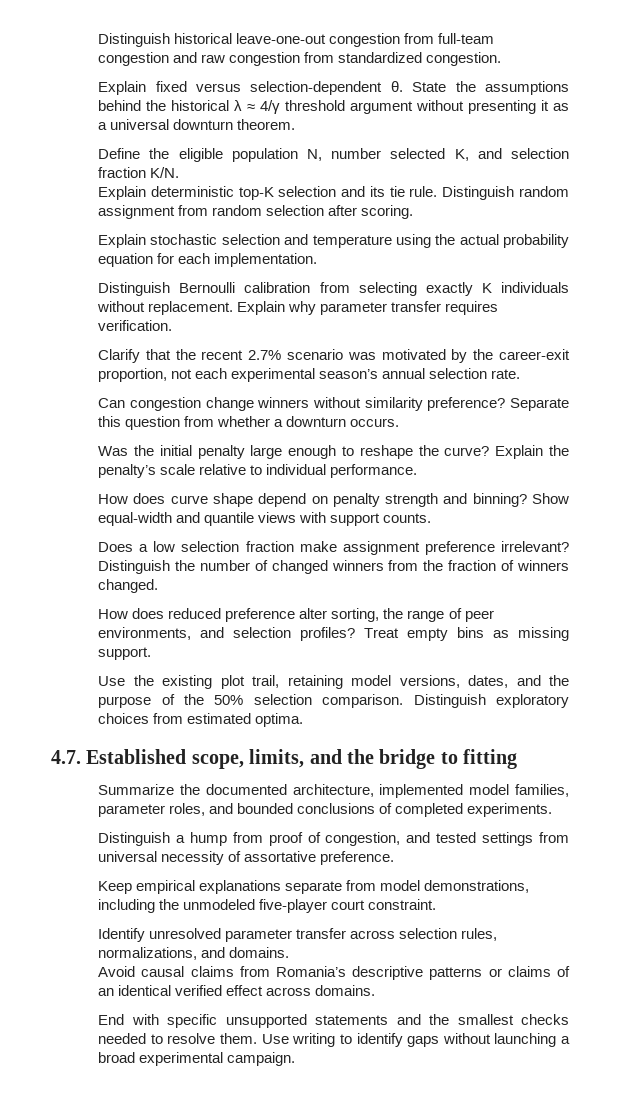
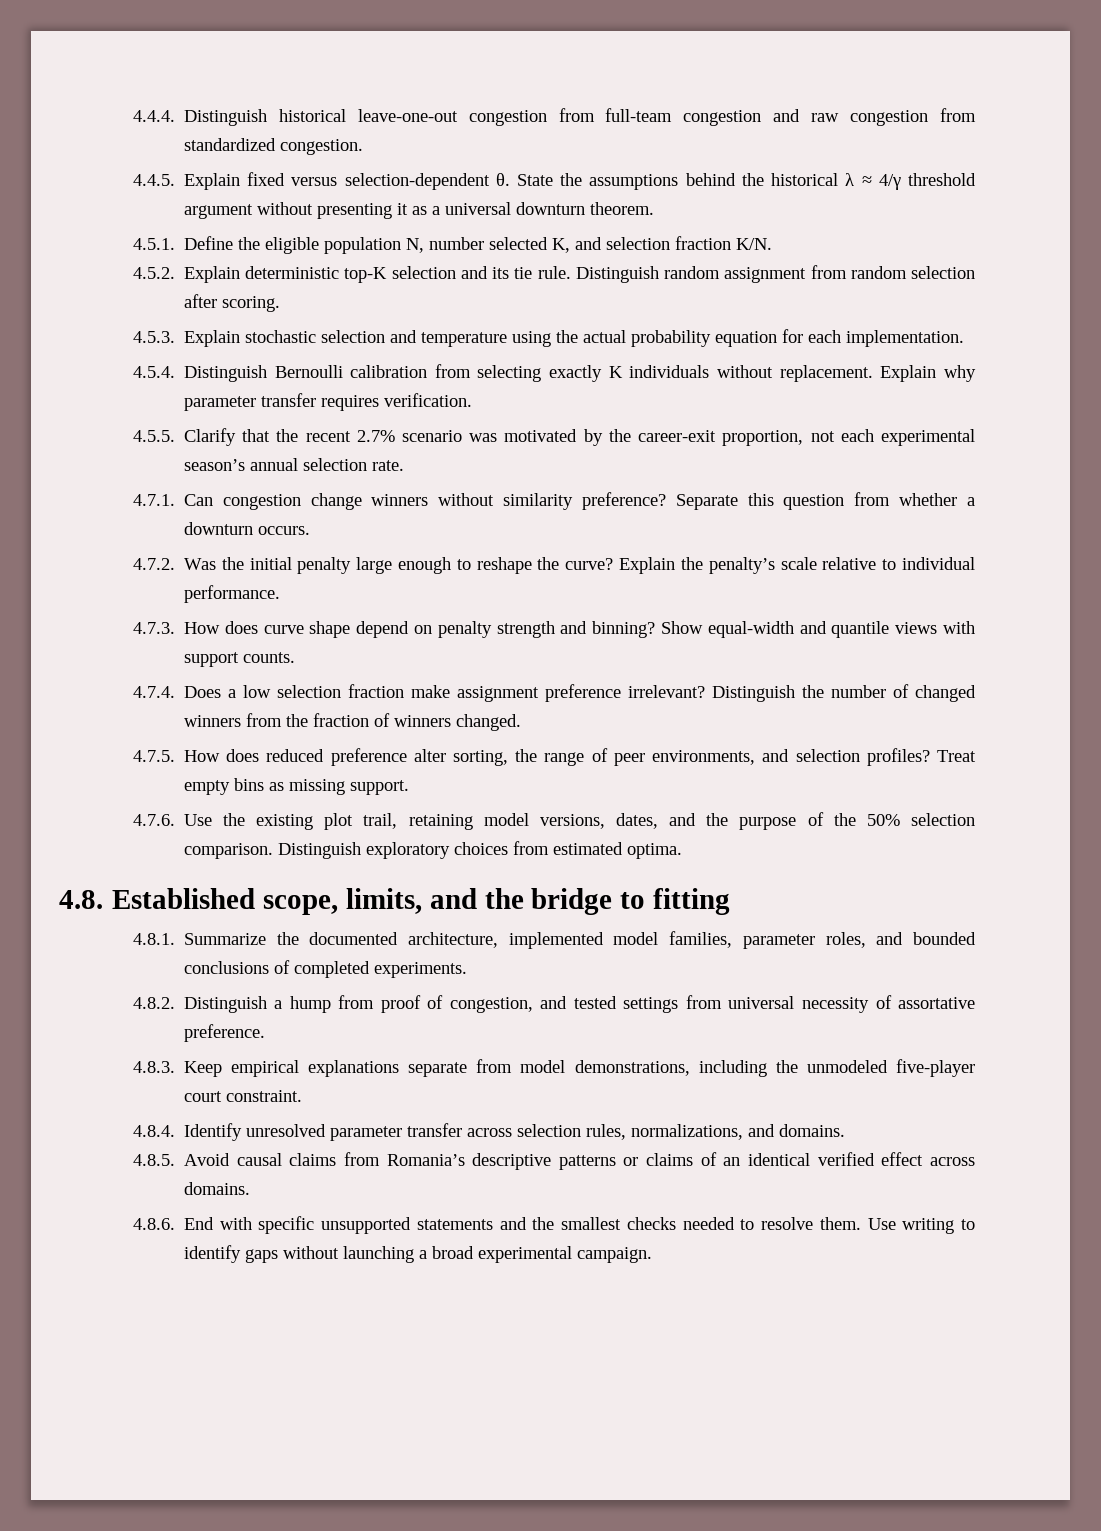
(98, 40) none -> [132,110,175,122] 4.4.4.
(502, 59) none -> [132,174,175,186] 4.4.5.
(296, 124) none -> [132,238,175,250] 4.5.1.
(180, 172) none -> [132,267,175,279] 4.5.2.
(414, 212) none -> [132,331,175,343] 4.5.3.
(318, 260) none -> [132,366,175,378] 4.5.4.
(173, 325) none -> [132,430,175,442] 4.5.5.
(521, 374) none -> [132,494,175,506] 4.7.1.
(400, 422) none -> [132,558,175,570] 4.7.2.
(418, 471) none -> [132,622,175,634] 4.7.3.
(432, 518) none -> [132,686,175,698] 4.7.4.
(159, 586) none -> [132,750,175,762] 4.7.5.
(152, 653) none -> [132,814,175,826] 4.7.6.
[51,750,81,764] 4.7. -> [59,890,103,909] 4.8.
(518, 759) none -> [132,933,175,945] 4.8.1.
(553, 810) none -> [132,997,175,1009] 4.8.2.
(395, 858) none -> [132,1061,175,1073] 4.8.3.
(437, 904) none -> [132,1125,175,1137] 4.8.4.
(290, 952) none -> [132,1154,175,1166] 4.8.5.
(376, 990) none -> [132,1218,175,1230] 4.8.6.

